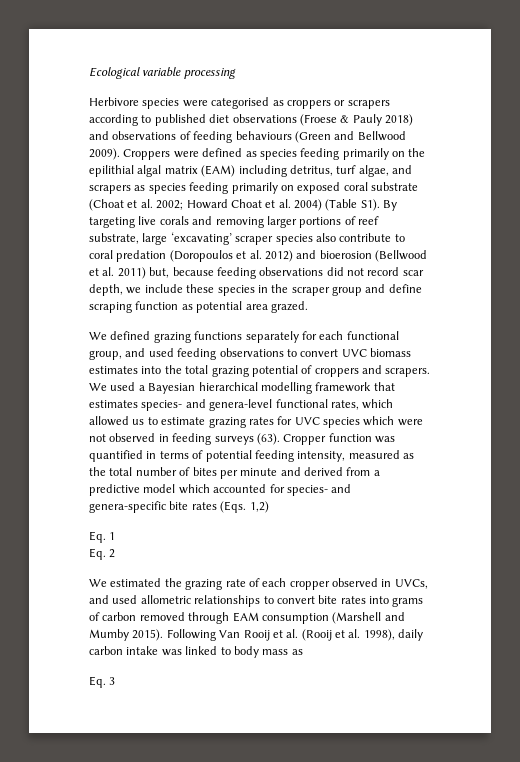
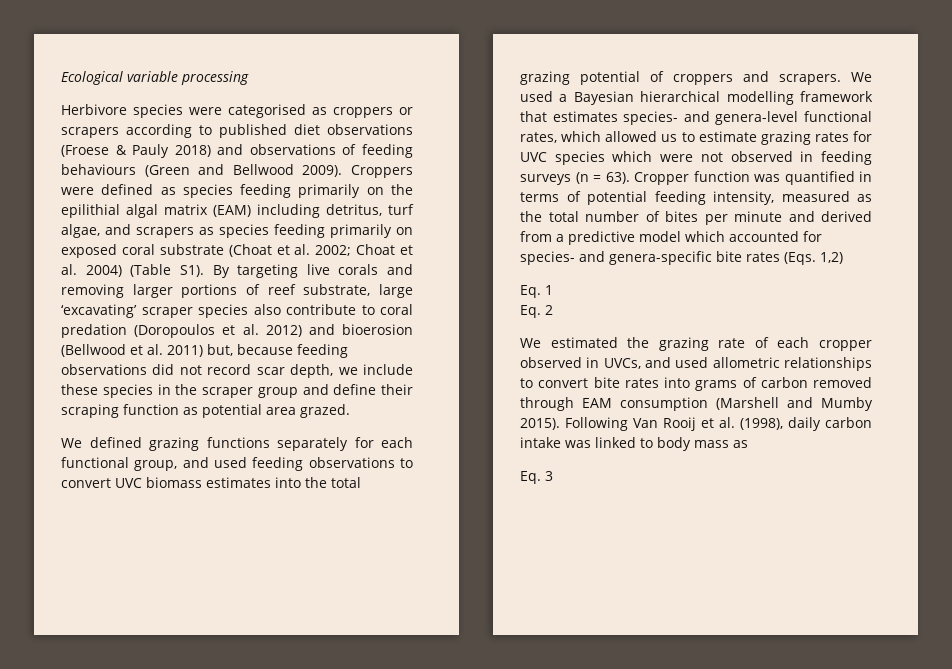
[186,199,228,209] Howard -> (352, 250) none
(422, 288) none -> [381,384,413,395] their
[256,433,280,445] (63). -> [575,172,630,184] (n = 63).
[301,629,395,641] (Rooij et al. 1998), -> [740,418,783,430] (1998),

